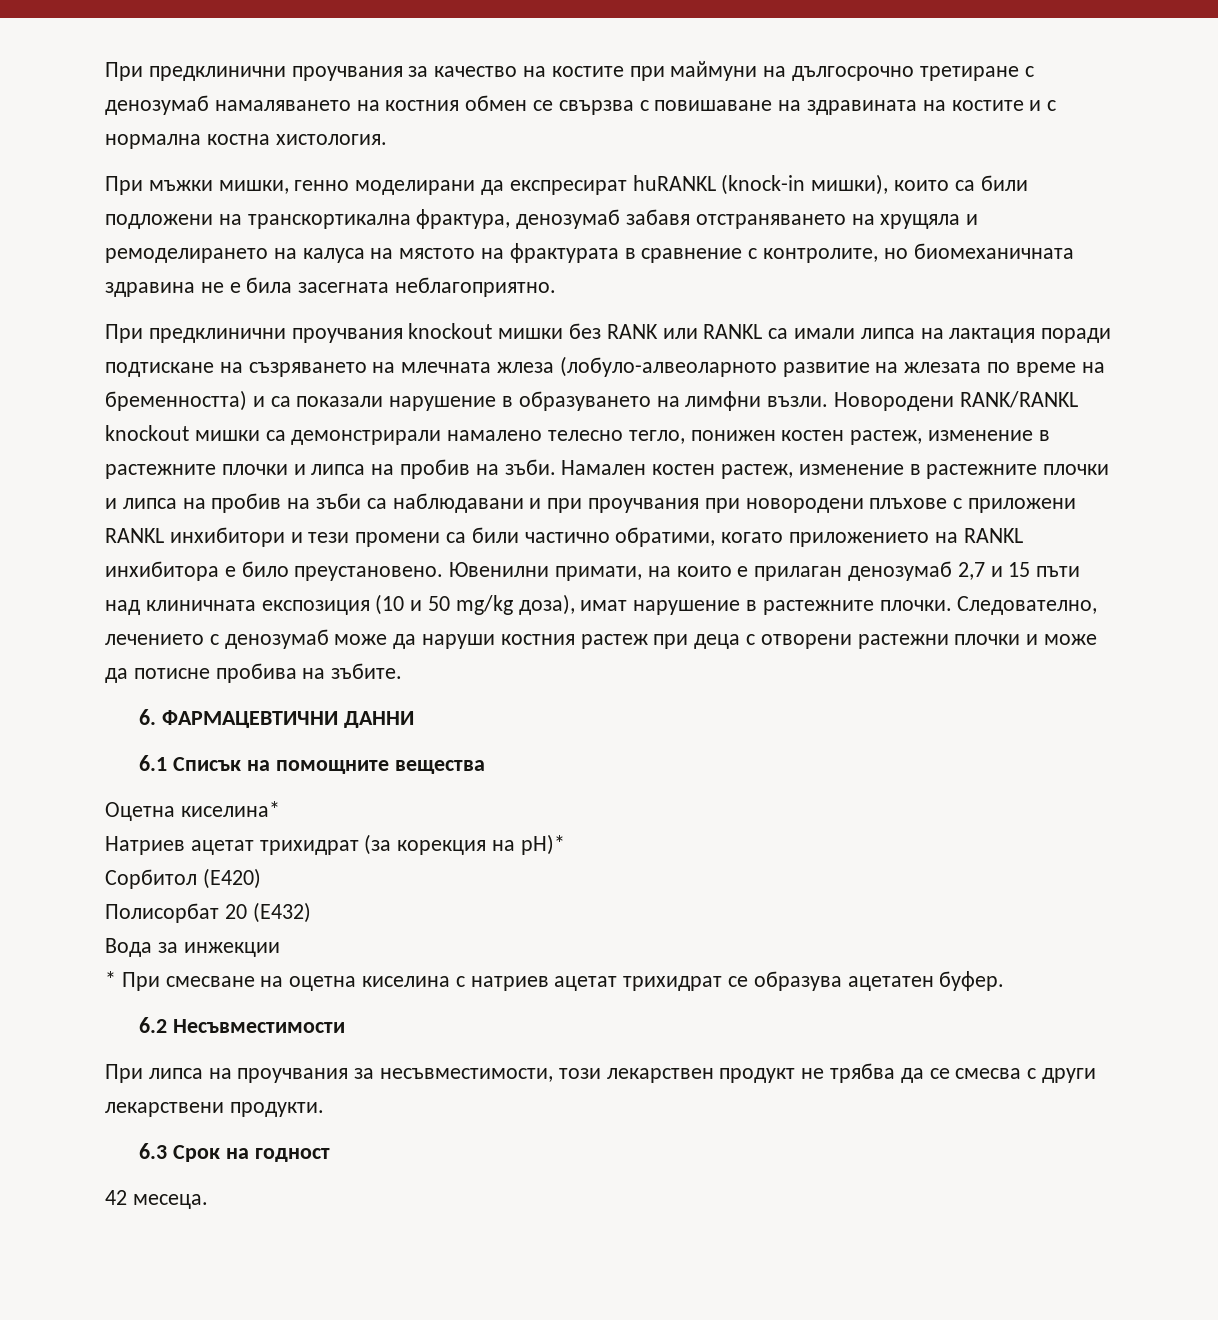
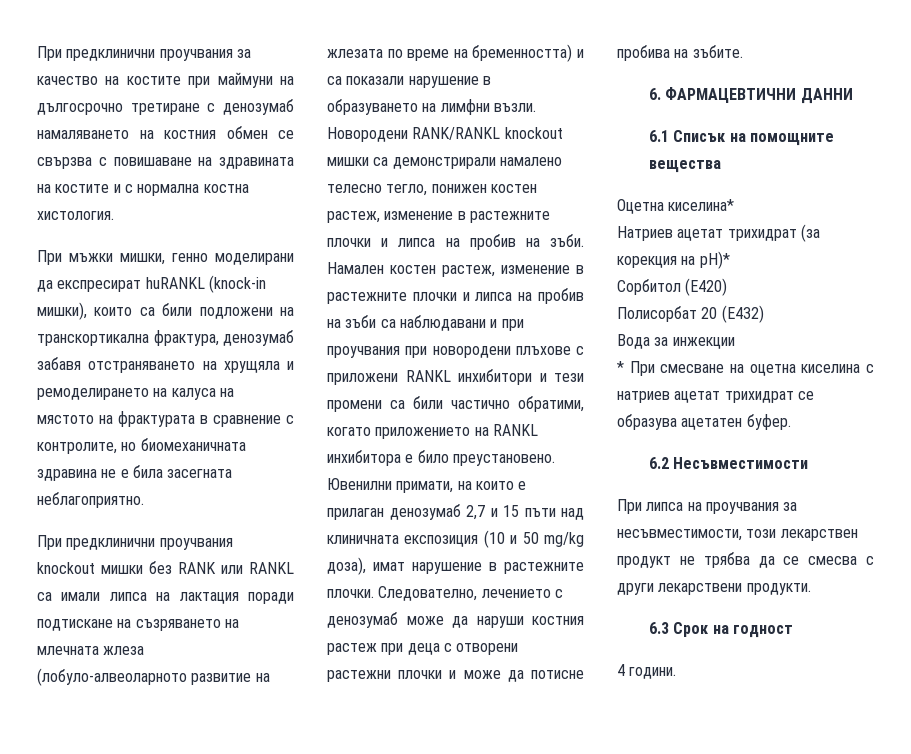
[105,1190,208,1209] 42 месеца. -> [617,664,677,679] 4 години.

